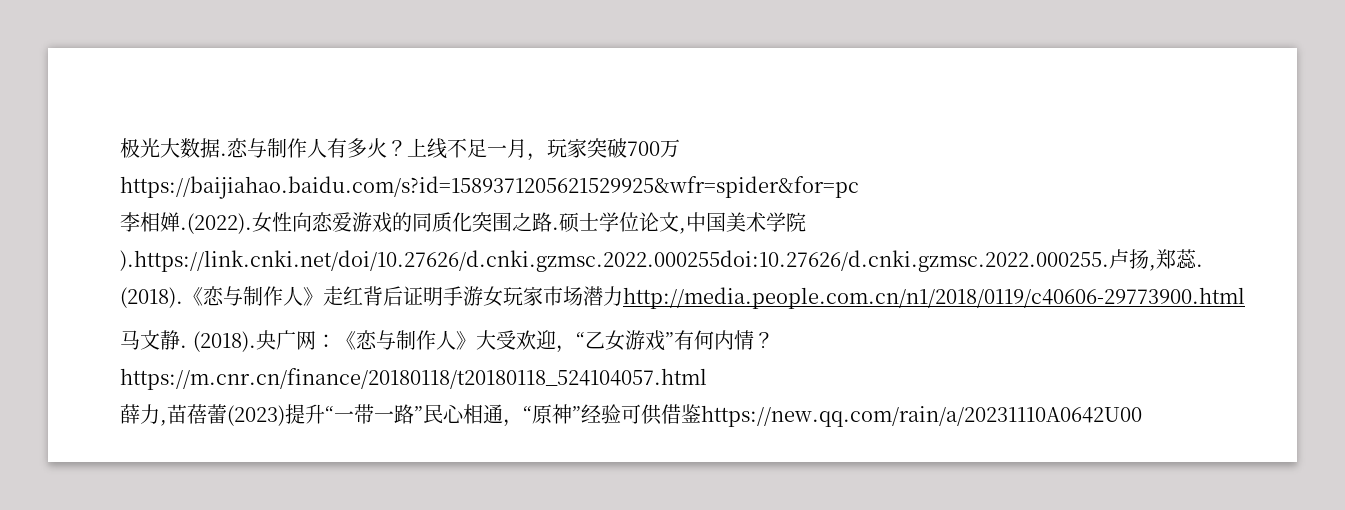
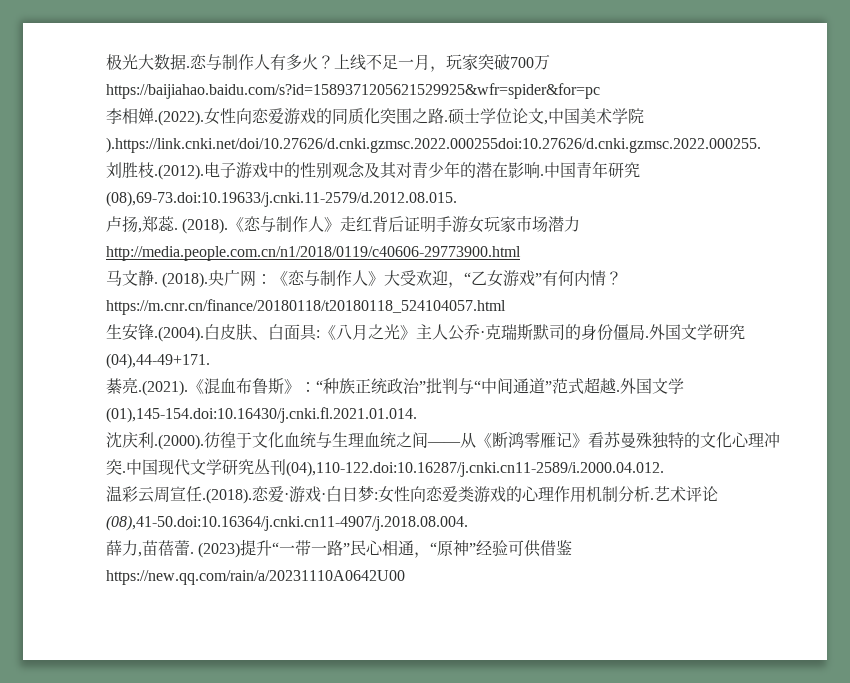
(1110, 261) none -> [105,161,640,180] [105,191,457,207] // 刘胜枝.(2012).电子游戏中的性别观念及其对青少年的潜在影响.中国青年研究(08),69-73.doi:10.19633/j.cnki.11-2579/d.2012.08.015. //
(708, 379) none -> [105,323,745,342] [105,353,210,369] [105,377,684,396] [105,407,417,423] [105,431,780,450] [105,459,664,477] [105,485,718,504] [105,515,468,531] // 生安锋.(2004).白皮肤、白面具:《八月之光》主人公乔·克瑞斯默司的身份僵局.外国文学研究(04),44-49+171. // 綦亮.(2021).《混血布鲁斯》：“种族正统政治”批判与“中间通道”范式超越.外国文学(01),145-154.doi:10.16430/j.cnki.fl.2021.01.014. // 沈庆利.(2000).彷徨于文化血统与生理血统之间——从《断鸿零雁记》看苏曼殊独特的文化心理冲突.中国现代文学研究丛刊(04),110-122.doi:10.16287/j.cnki.cn11-2589/i.2000.04.012. // 温彩云周宣任.(2018).恋爱·游戏·白日梦:女性向恋爱类游戏的心理作用机制分析.艺术评论(08),41-50.doi:10.16364/j.cnki.cn11-4907/j.2018.08.004.
(228, 414) none -> [189,552,194,554] .

